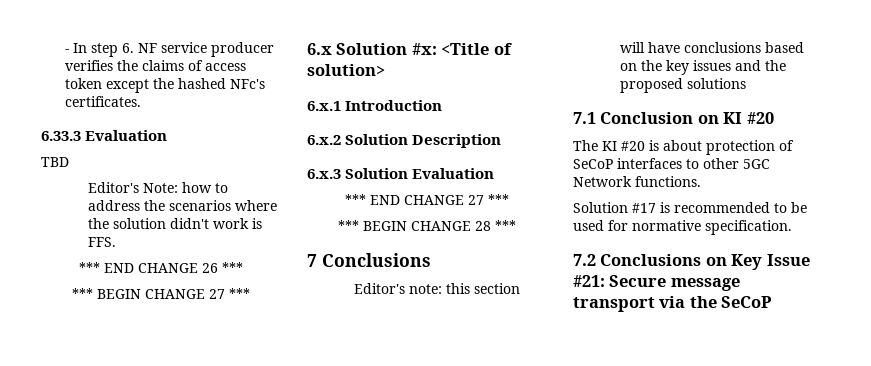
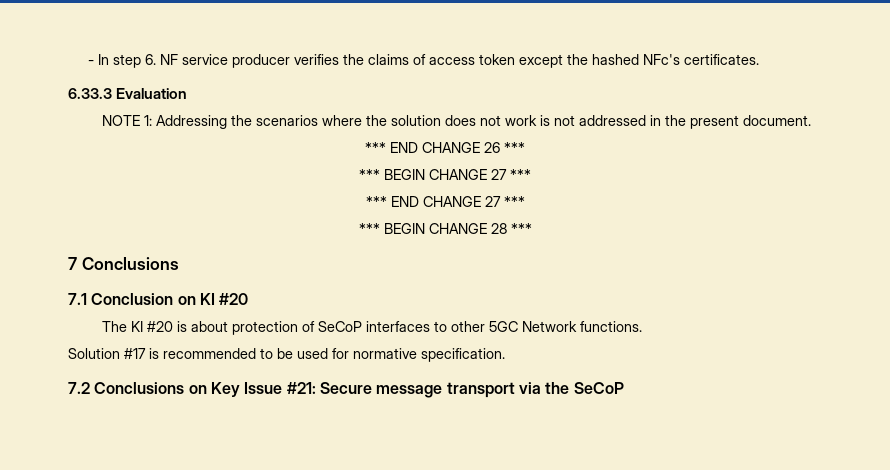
[41,157,69,167] [88,182,229,193] [88,200,141,211] TBD // Editor's Note: how to address -> [102,115,228,129] NOTE 1: Addressing
[170,218,263,229] [88,237,117,247] didn't work is FFS. -> [445,115,812,129] does not work is not addressed in the present document.
[307,43,512,55] [307,64,385,76] [307,100,443,111] [307,134,502,148] [307,168,495,179] // 6.x Solution #x: <Title of solution> // 6.x.1 Introduction // 6.x.2 Solution Description // 6.x.3 Solution Evaluation -> (531, 174) none
[354,283,521,294] [620,42,805,53] [620,60,787,75] [620,78,747,93] // Editor's note: this section will have conclusions based on the key issues and the proposed solutions -> (179, 263) none

